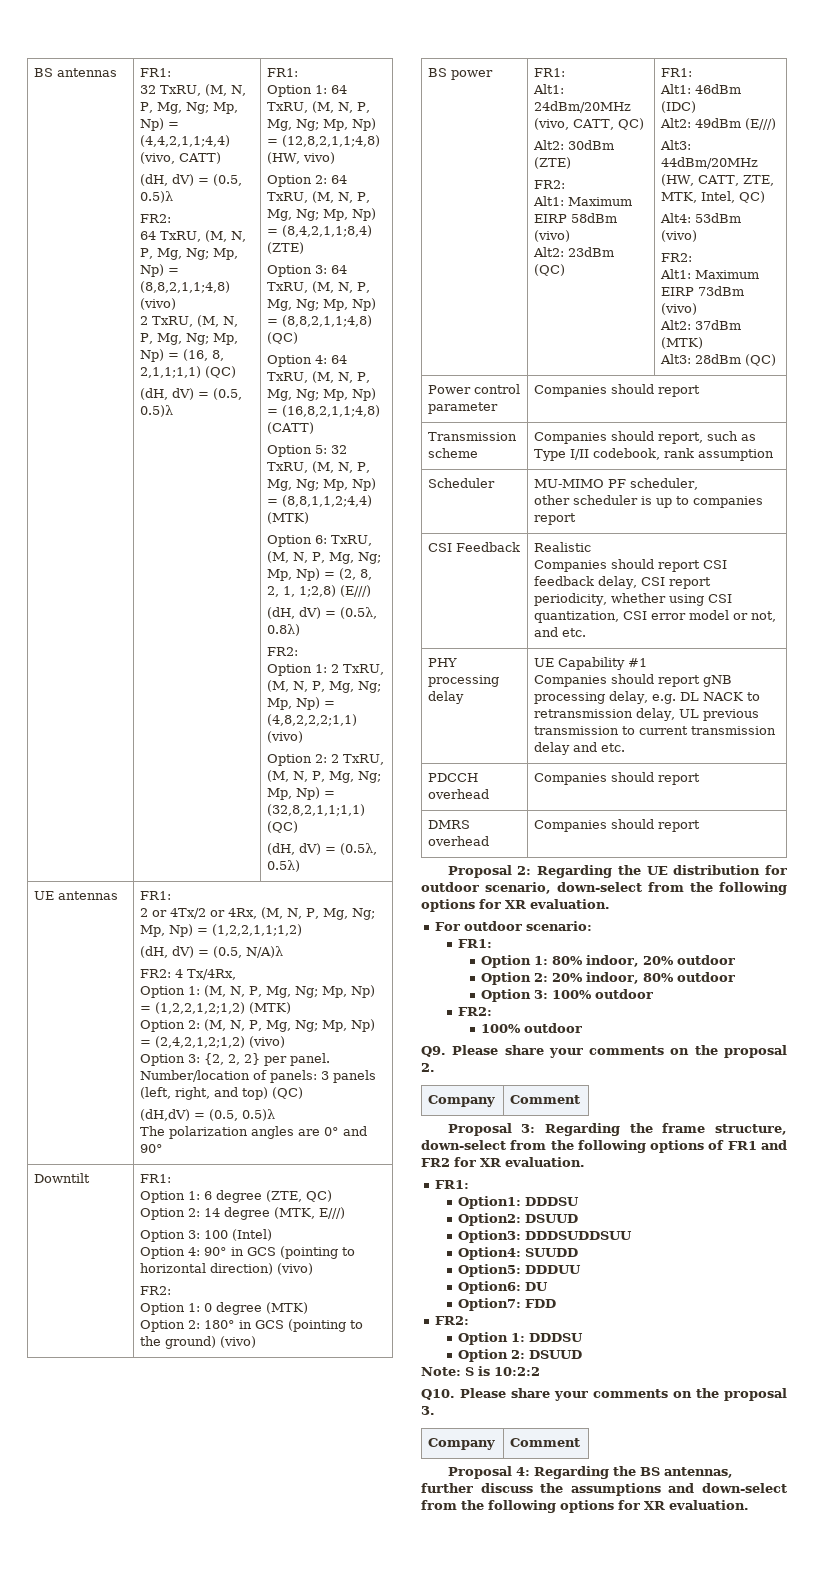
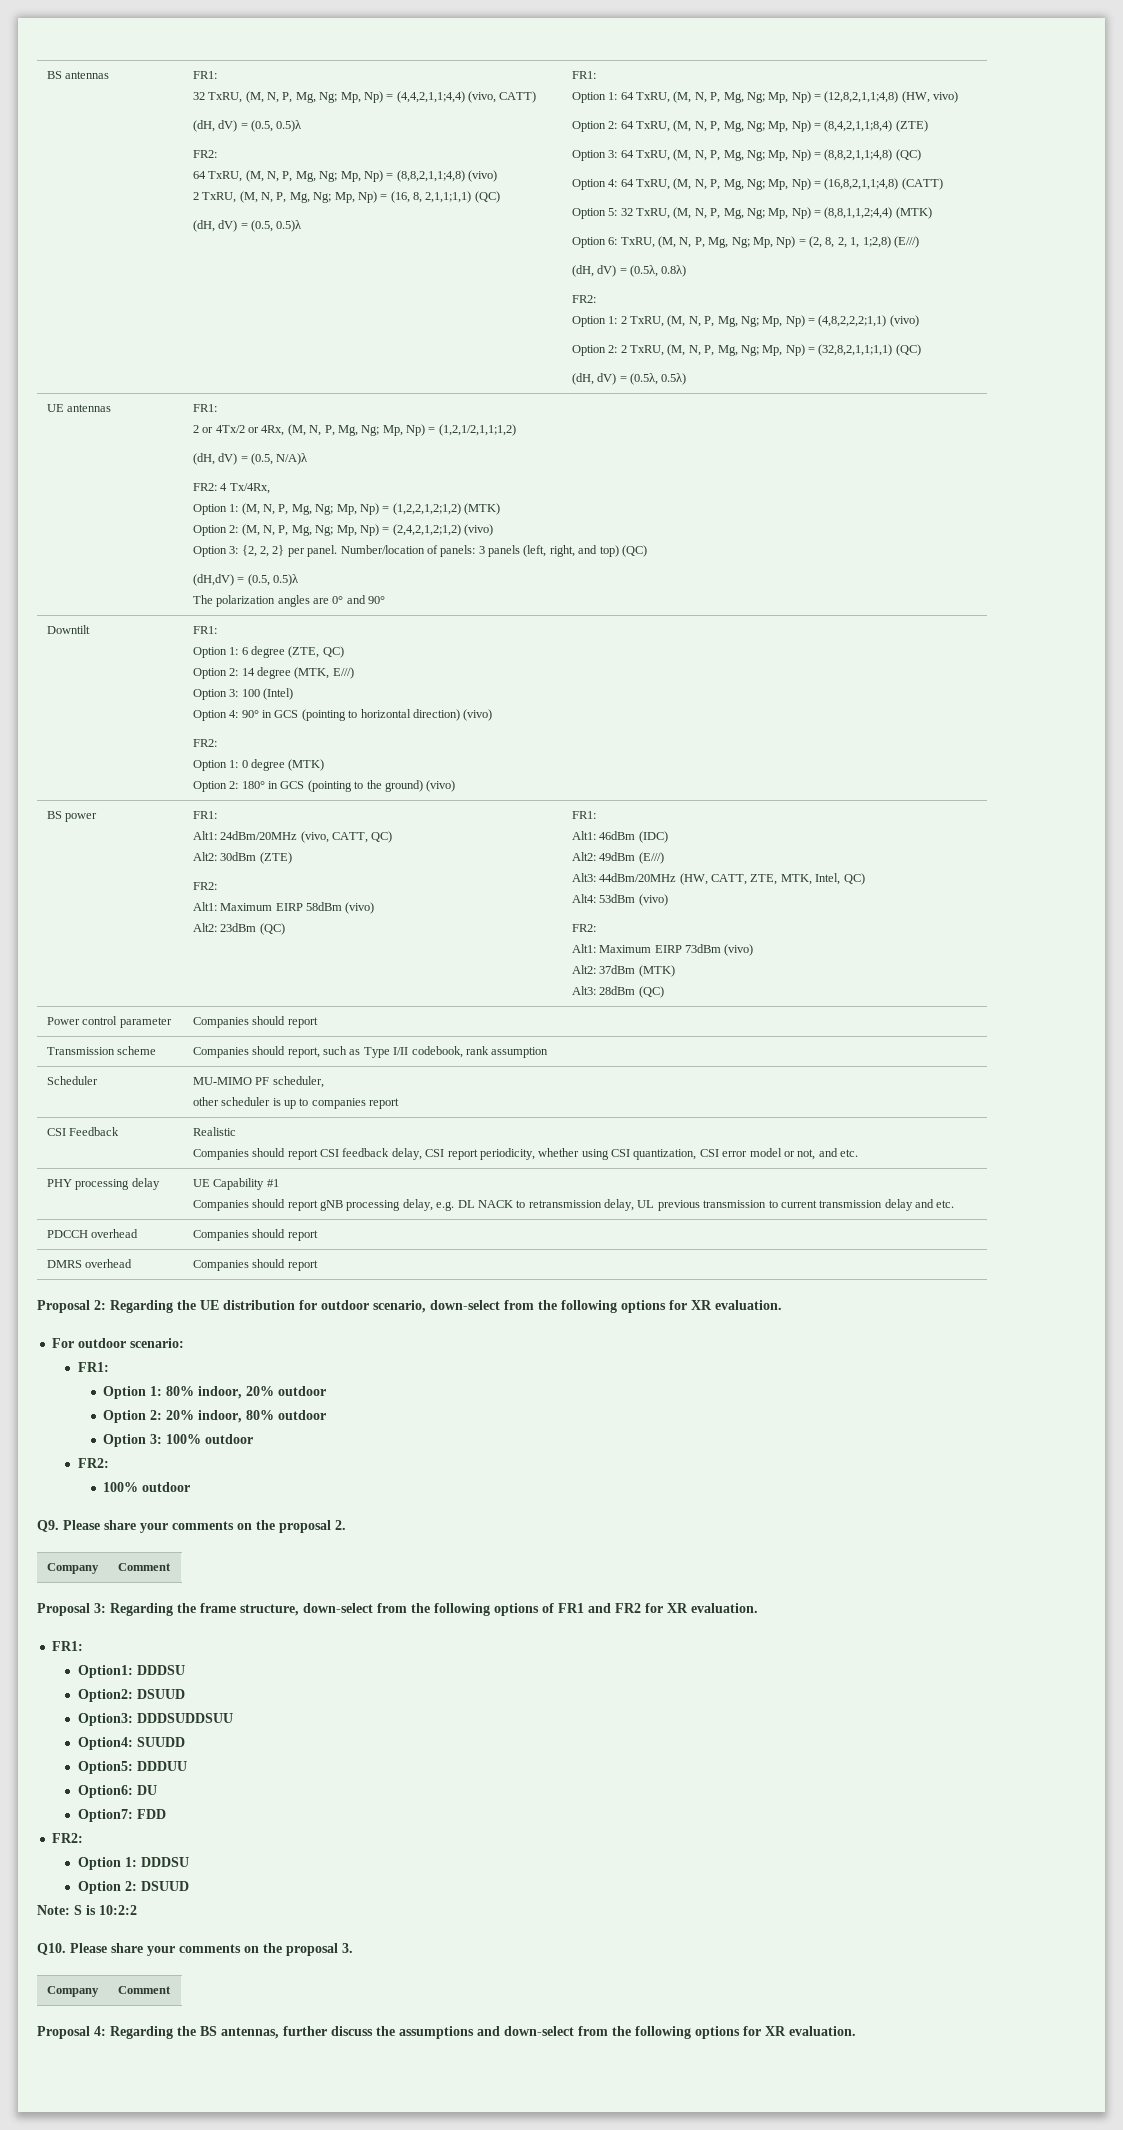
[212,924,303,936] (1,2,2,1,1;1,2) -> [438,424,516,436] (1,2,1/2,1,1;1,2)

